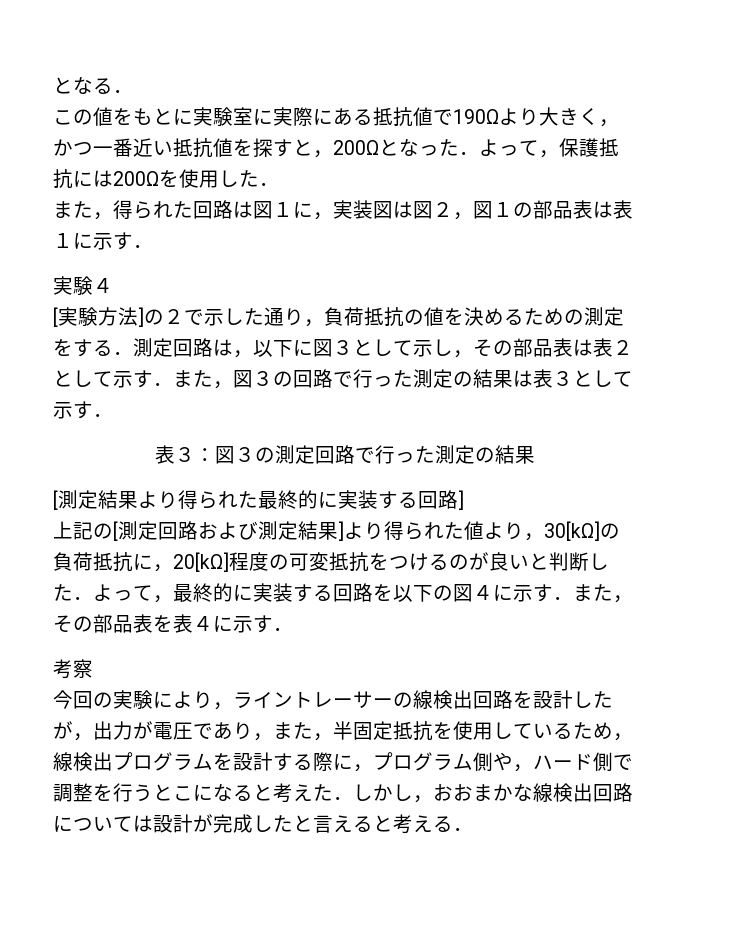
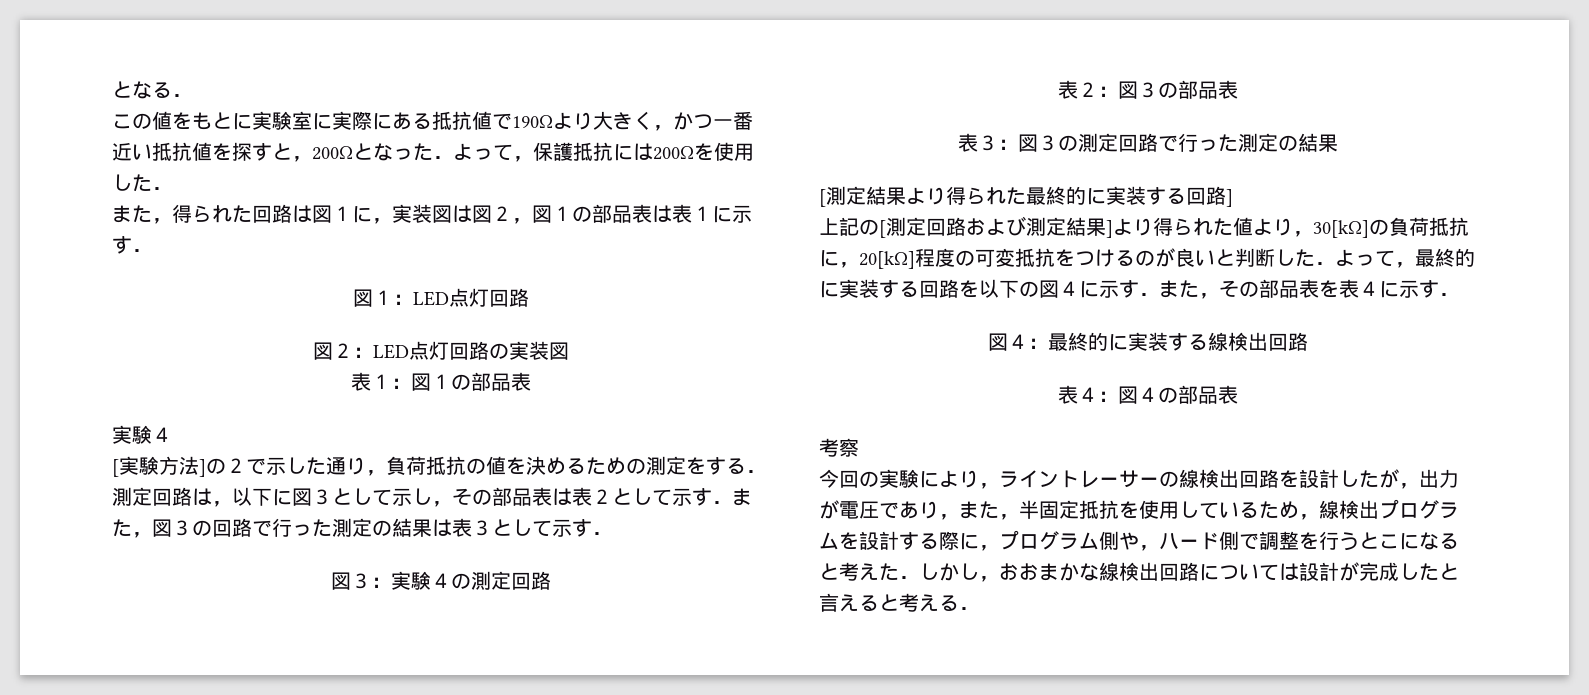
(153, 246) none -> [353,288,529,307] [313,341,569,360] [351,372,531,391] // 図１：LED点灯回路 // 図２：LED点灯回路の実装図 // 表１：図１の部品表
(113, 415) none -> [331,571,551,590] [1058,80,1238,99] // 図３：実験４の測定回路 // 表２：図３の部品表
(293, 629) none -> [988,332,1308,351] [1058,385,1238,404] // 図４：最終的に実装する線検出回路 // 表４：図４の部品表

